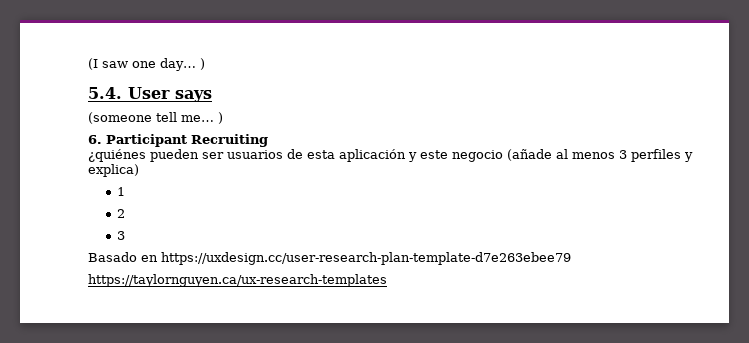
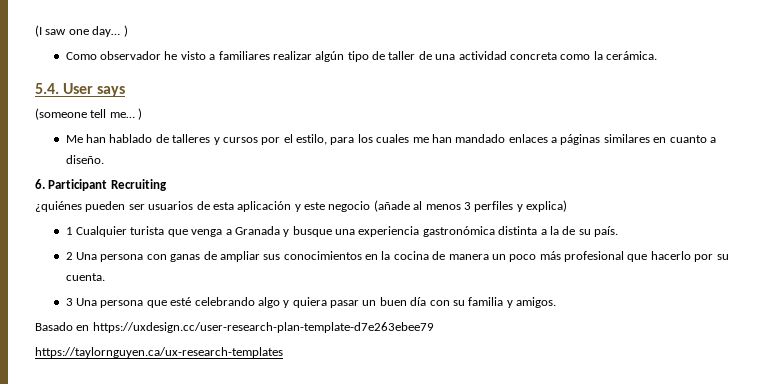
(205, 64) none -> [65,51,658,62] // Como observador he visto a familiares realizar algún tipo de taller de una actividad concreta como la cerámica.
(223, 118) none -> [65,134,716,145] [65,155,104,164] // Me han hablado de talleres y cursos por el estilo, para los cuales me han mandado enlaces a páginas similares en cuanto a diseño.
[117,209,126,218] [117,231,126,240] // 2 // 3 -> [76,226,619,237] [65,251,729,262] [65,273,105,281] [65,297,557,308] Cualquier turista que venga a Granada y busque una experiencia gastronómica distinta a la de su país. // 2 Una persona con ganas de ampliar sus conocimientos en la cocina de manera un poco más profesional que hacerlo por su cuenta. // 3 Una persona que esté celebrando algo y quiera pasar un buen día con su familia y amigos.

